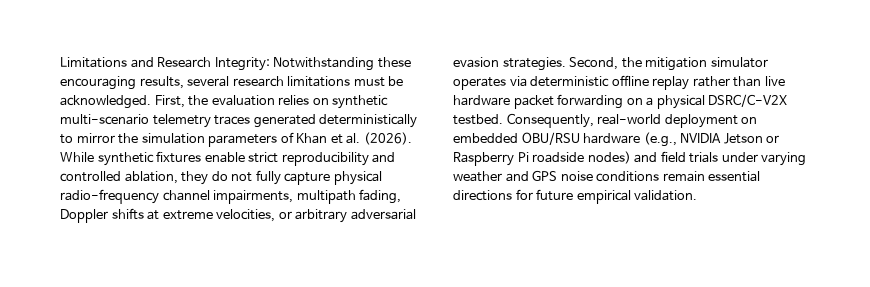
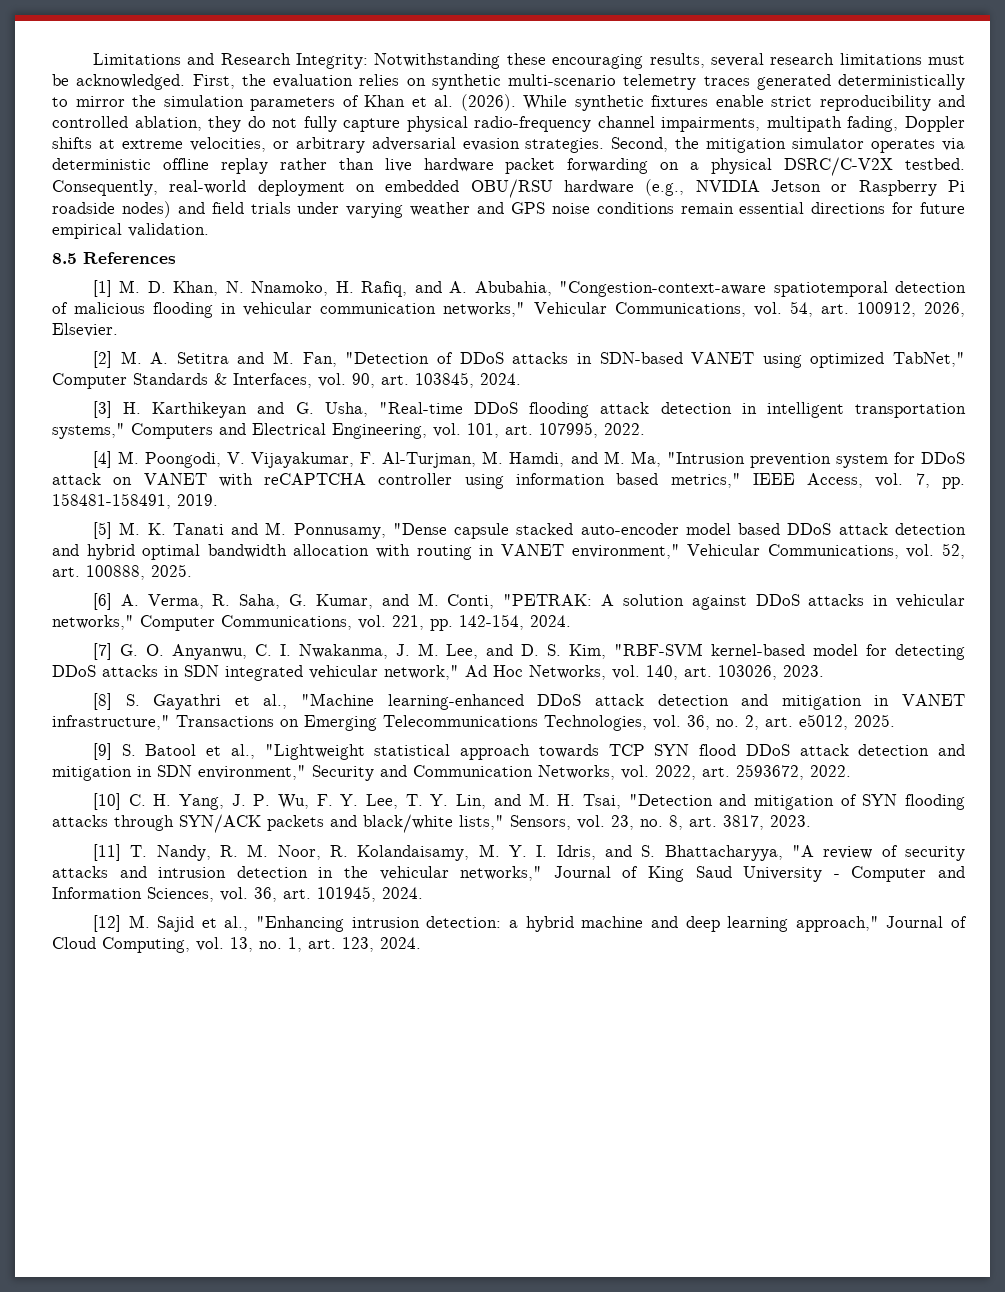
(698, 195) none -> [52,252,176,264] [92,280,966,297] [52,301,966,318] [52,323,118,337] [92,351,965,368] [52,372,521,389] [92,401,966,418] [52,422,645,439] [92,451,965,468] [52,473,966,489] [52,493,218,509] [92,522,966,539] [52,543,966,560] [52,564,192,580] [92,593,966,610] [52,614,571,631] [92,643,966,660] [52,665,824,681] [92,693,965,710] [52,714,895,731] [92,743,965,760] [52,764,851,781] [92,793,965,810] [52,814,811,833] [92,844,965,861] [52,866,966,882] [52,886,423,902] [92,915,967,932] [52,937,421,953] // 8.5 References // [1] M. D. Khan, N. Nnamoko, H. Rafiq, and A. Abubahia, "Congestion-context-aware spatiotemporal detection of malicious flooding in vehicular communication networks," Vehicular Communications, vol. 54, art. 100912, 2026, Elsevier. // [2] M. A. Setitra and M. Fan, "Detection of DDoS attacks in SDN-based VANET using optimized TabNet," Computer Standards & Interfaces, vol. 90, art. 103845, 2024. // [3] H. Karthikeyan and G. Usha, "Real-time DDoS flooding attack detection in intelligent transportation systems," Computers and Electrical Engineering, vol. 101, art. 107995, 2022. // [4] M. Poongodi, V. Vijayakumar, F. Al-Turjman, M. Hamdi, and M. Ma, "Intrusion prevention system for DDoS attack on VANET with reCAPTCHA controller using information based metrics," IEEE Access, vol. 7, pp. 158481-158491, 2019. // [5] M. K. Tanati and M. Ponnusamy, "Dense capsule stacked auto-encoder model based DDoS attack detection and hybrid optimal bandwidth allocation with routing in VANET environment," Vehicular Communications, vol. 52, art. 100888, 2025. // [6] A. Verma, R. Saha, G. Kumar, and M. Conti, "PETRAK: A solution against DDoS attacks in vehicular networks," Computer Communications, vol. 221, pp. 142-154, 2024. // [7] G. O. Anyanwu, C. I. Nwakanma, J. M. Lee, and D. S. Kim, "RBF-SVM kernel-based model for detecting DDoS attacks in SDN integrated vehicular network," Ad Hoc Networks, vol. 140, art. 103026, 2023. // [8] S. Gayathri et al., "Machine learning-enhanced DDoS attack detection and mitigation in VANET infrastructure," Transactions on Emerging Telecommunications Technologies, vol. 36, no. 2, art. e5012, 2025. // [9] S. Batool et al., "Lightweight statistical approach towards TCP SYN flood DDoS attack detection and mitigation in SDN environment," Security and Communication Networks, vol. 2022, art. 2593672, 2022. // [10] C. H. Yang, J. P. Wu, F. Y. Lee, T. Y. Lin, and M. H. Tsai, "Detection and mitigation of SYN flooding attacks through SYN/ACK packets and black/white lists," Sensors, vol. 23, no. 8, art. 3817, 2023. // [11] T. Nandy, R. M. Noor, R. Kolandaisamy, M. Y. I. Idris, and S. Bhattacharyya, "A review of security attacks and intrusion detection in the vehicular networks," Journal of King Saud University - Computer and Information Sciences, vol. 36, art. 101945, 2024. // [12] M. Sajid et al., "Enhancing intrusion detection: a hybrid machine and deep learning approach," Journal of Cloud Computing, vol. 13, no. 1, art. 123, 2024.

